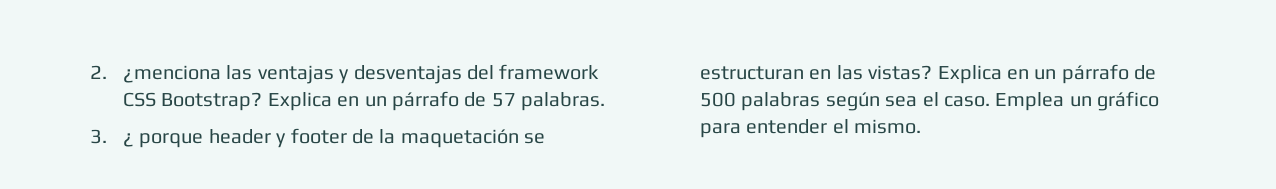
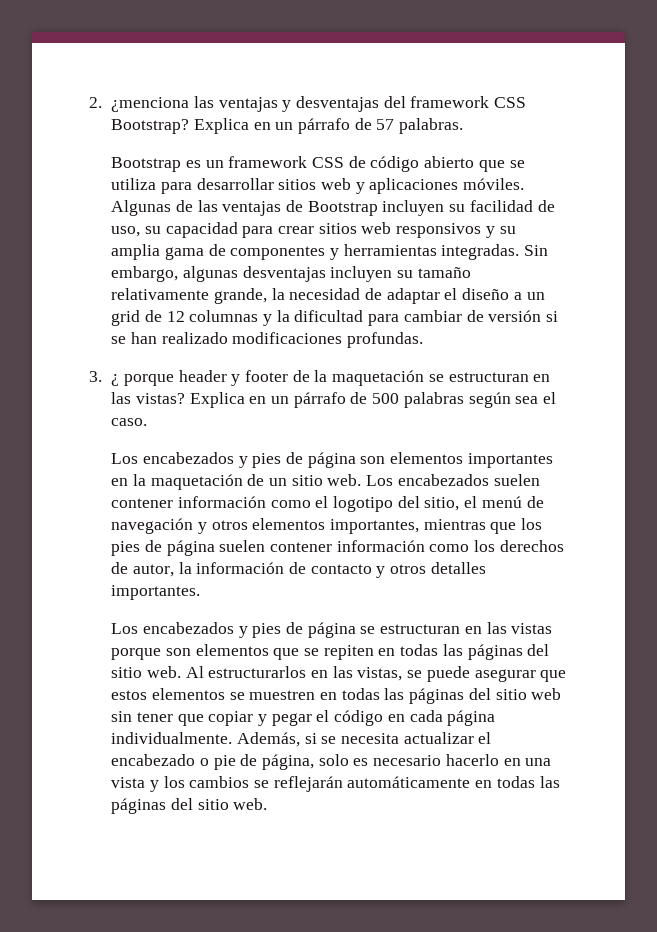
(606, 101) none -> [111,156,525,172] [111,178,525,194] [111,200,555,216] [111,222,516,238] [111,244,549,260] [111,266,471,282] [111,288,545,304] [111,310,559,326] [111,332,423,348] // Bootstrap es un framework CSS de código abierto que se utiliza para desarrollar sitios web y aplicaciones móviles. Algunas de las ventajas de Bootstrap incluyen su facilidad de uso, su capacidad para crear sitios web responsivos y su amplia gama de componentes y herramientas integradas. Sin embargo, algunas desventajas incluyen su tamaño relativamente grande, la necesidad de adaptar el diseño a un grid de 12 columnas y la dificultad para cambiar de versión si se han realizado modificaciones profundas.
[995,91,1160,111] [700,119,922,138] Emplea un gráfico para entender el mismo. -> [111,452,553,468] [111,474,540,490] [111,496,544,512] [111,518,543,534] [111,540,564,556] [111,562,486,578] [111,585,201,600] [111,622,553,638] [111,644,550,660] [111,666,567,682] [111,688,562,704] [111,710,496,726] [111,732,492,747] [111,754,552,770] [111,776,560,792] [111,798,268,814] // Los encabezados y pies de página son elementos importantes en la maquetación de un sitio web. Los encabezados suelen contener información como el logotipo del sitio, el menú de navegación y otros elementos importantes, mientras que los pies de página suelen contener información como los derechos de autor, la información de contacto y otros detalles importantes. // Los encabezados y pies de página se estructuran en las vistas porque son elementos que se repiten en todas las páginas del sitio web. Al estructurarlos en las vistas, se puede asegurar que estos elementos se muestren en todas las páginas del sitio web sin tener que copiar y pegar el código en cada página individualmente. Además, si se necesita actualizar el encabezado o pie de página, solo es necesario hacerlo en una vista y los cambios se reflejarán automáticamente en todas las páginas del sitio web.

